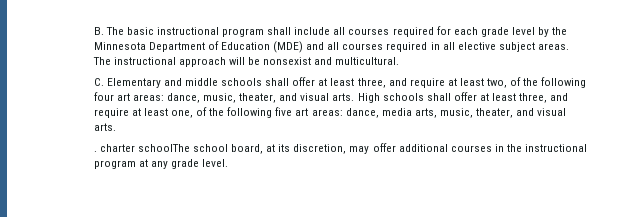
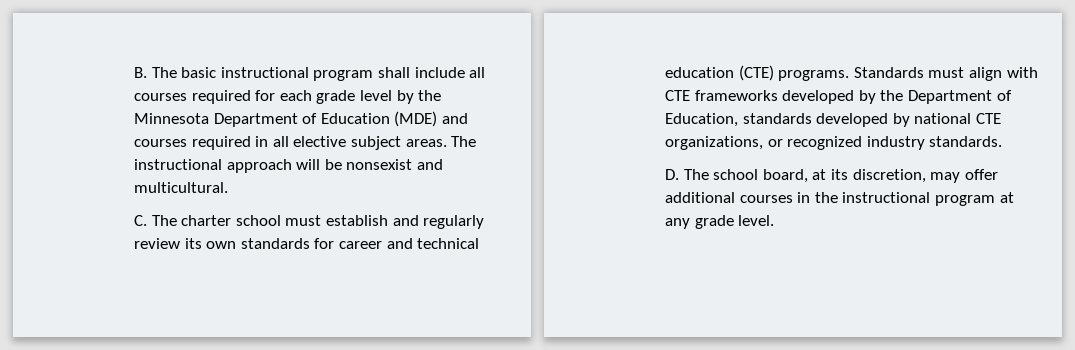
[327,42,340,50] all -> (469, 118) none
[106,77,587,88] [93,92,569,103] [93,107,567,118] [93,123,116,131] [93,144,190,152] Elementary and middle schools shall offer at least three, and require at least two, of the following four art areas: dance, music, theater, and visual arts. High schools shall offer at least three, and require at least one, of the following five art areas: dance, media arts, music, theater, and visual arts. // . charter schoolThe -> [151,215,485,229] [134,238,480,249] [665,65,1038,81] [665,90,1012,104] [665,113,1002,127] [665,136,1003,150] [665,169,709,180] The charter school must establish and regularly review its own standards for career and technical education (CTE) programs. Standards must align with CTE frameworks developed by the Department of Education, standards developed by national CTE organizations, or recognized industry standards. // D. The

